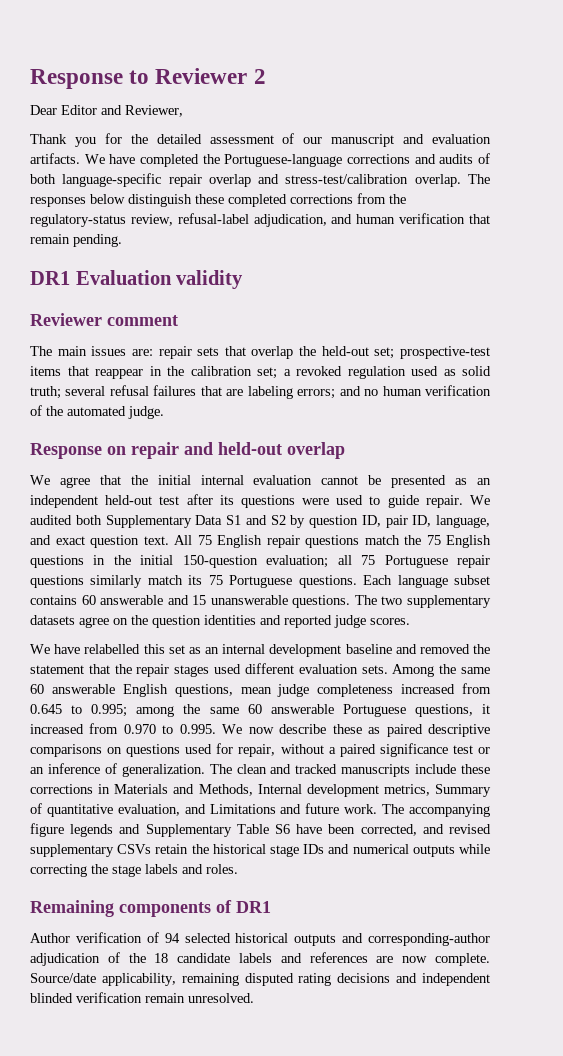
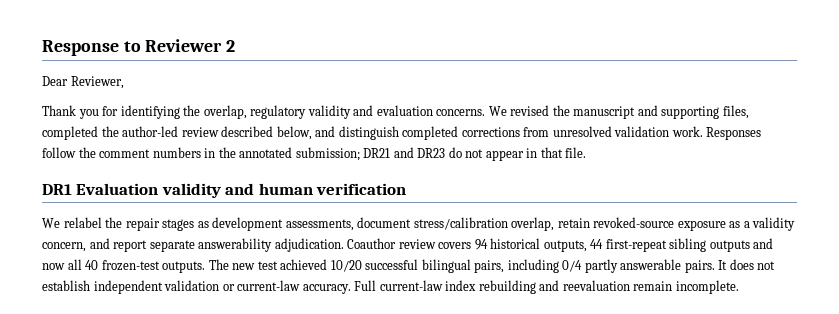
[61,105,122,115] Editor and -> (68, 81) none
[130,133,491,147] [30,153,491,167] [30,173,490,187] [30,193,406,207] [30,213,490,227] [30,234,122,247] [30,270,244,289] [30,313,178,326] [30,346,490,359] [30,366,491,379] [30,385,491,399] [30,405,164,419] [30,442,345,459] [30,475,492,488] [30,494,491,508] [30,515,490,528] [30,535,491,548] [30,555,491,568] [30,575,491,588] [30,595,491,608] [30,615,410,628] [30,644,490,657] [30,663,490,677] [30,683,491,697] [30,704,491,717] [30,723,490,737] [30,743,490,757] [30,763,490,777] [30,784,491,797] [30,803,491,817] [30,823,491,837] [30,844,490,857] [30,864,238,877] [30,900,271,917] [30,932,490,946] [30,952,491,966] [30,973,490,986] [30,992,254,1003] the detailed assessment of our manuscript and evaluation artifacts. We have completed the Portuguese-language corrections and audits of both language-specific repair overlap and stress-test/calibration overlap. The responses below distinguish these completed corrections from the regulatory-status review, refusal-label adjudication, and human verification that remain pending. // DR1 Evaluation validity // Reviewer comment // The main issues are: repair sets that overlap the held-out set; prospective-test items that reappear in the calibration set; a revoked regulation used as solid truth; several refusal failures that are labeling errors; and no human verification of the automated judge. // Response on repair and held-out overlap // We agree that the initial internal evaluation cannot be presented as an independent held-out test after its questions were used to guide repair. We audited both Supplementary Data S1 and S2 by question ID, pair ID, language, and exact question text. All 75 English repair questions match the 75 English questions in the initial 150-question evaluation; all 75 Portuguese repair questions similarly match its 75 Portuguese questions. Each language subset contains 60 answerable and 15 unanswerable questions. The two supplementary datasets agree on the question identities and reported judge scores. // We have relabelled this set as an internal development baseline and removed the statement that the repair stages used different evaluation sets. Among the same 60 answerable English questions, mean judge completeness increased from 0.645 to 0.995; among the same 60 answerable Portuguese questions, it increased from 0.970 to 0.995. We now describe these as paired descriptive comparisons on questions used for repair, without a paired significance test or an inference of generalization. The clean and tracked manuscripts include these corrections in Materials and Methods, Internal development metrics, Summary of quantitative evaluation, and Limitations and future work. The accompanying figure legends and Supplementary Table S6 have been corrected, and revised supplementary CSVs retain the historical stage IDs and numerical outputs while correcting the stage labels and roles. // Remaining components of DR1 // Author verification of 94 selected historical outputs and corresponding-author adjudication of the 18 candidate labels and references are now complete. Source/date applicability, remaining disputed rating decisions and independent blinded verification remain unresolved. -> [120,105,749,119] [42,126,762,140] [42,147,587,161] [42,183,407,198] [42,217,796,231] [42,238,774,252] [42,259,776,273] [42,280,739,294] identifying the overlap, regulatory validity and evaluation concerns. We revised the manuscript and supporting files, completed the author-led review described below, and distinguish completed corrections from unresolved validation work. Responses follow the comment numbers in the annotated submission; DR21 and DR23 do not appear in that file. // DR1 Evaluation validity and human verification // We relabel the repair stages as development assessments, document stress/calibration overlap, retain revoked-source exposure as a validity concern, and report separate answerability adjudication. Coauthor review covers 94 historical outputs, 44 first-repeat sibling outputs and now all 40 frozen-test outputs. The new test achieved 10/20 successful bilingual pairs, including 0/4 partly answerable pairs. It does not establish independent validation or current-law accuracy. Full current-law index rebuilding and reevaluation remain incomplete.

